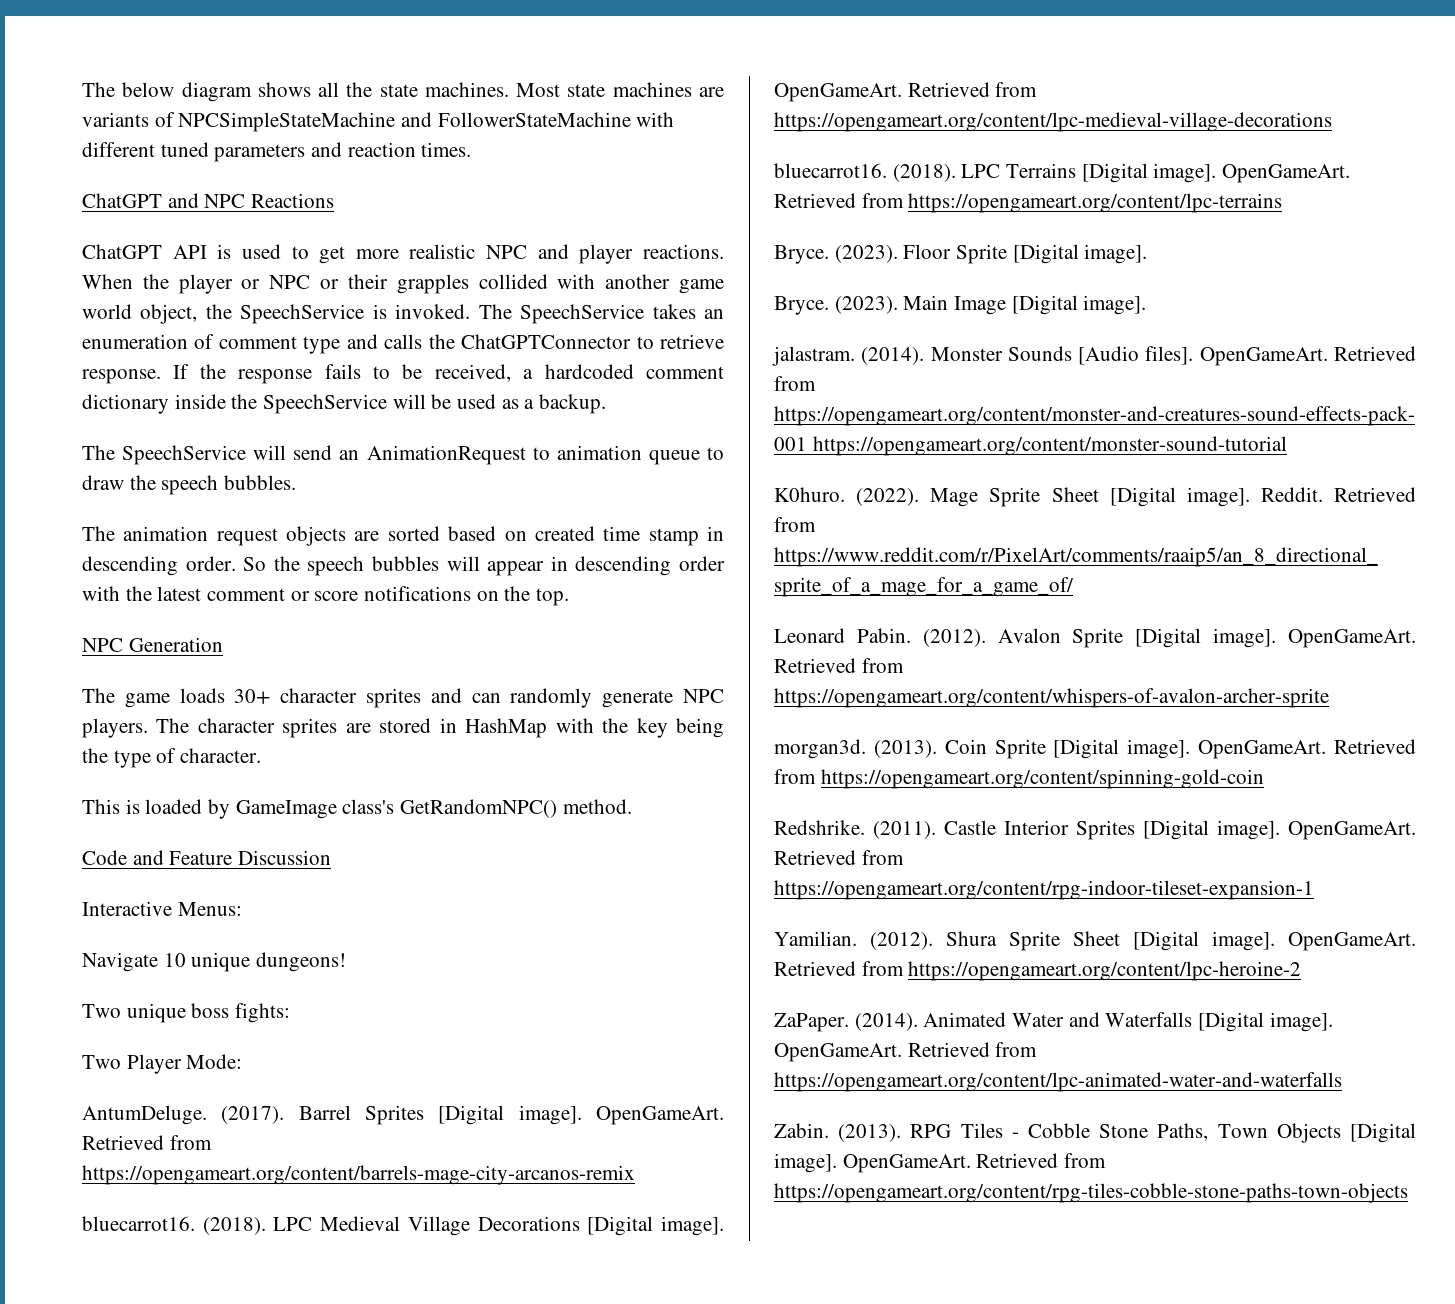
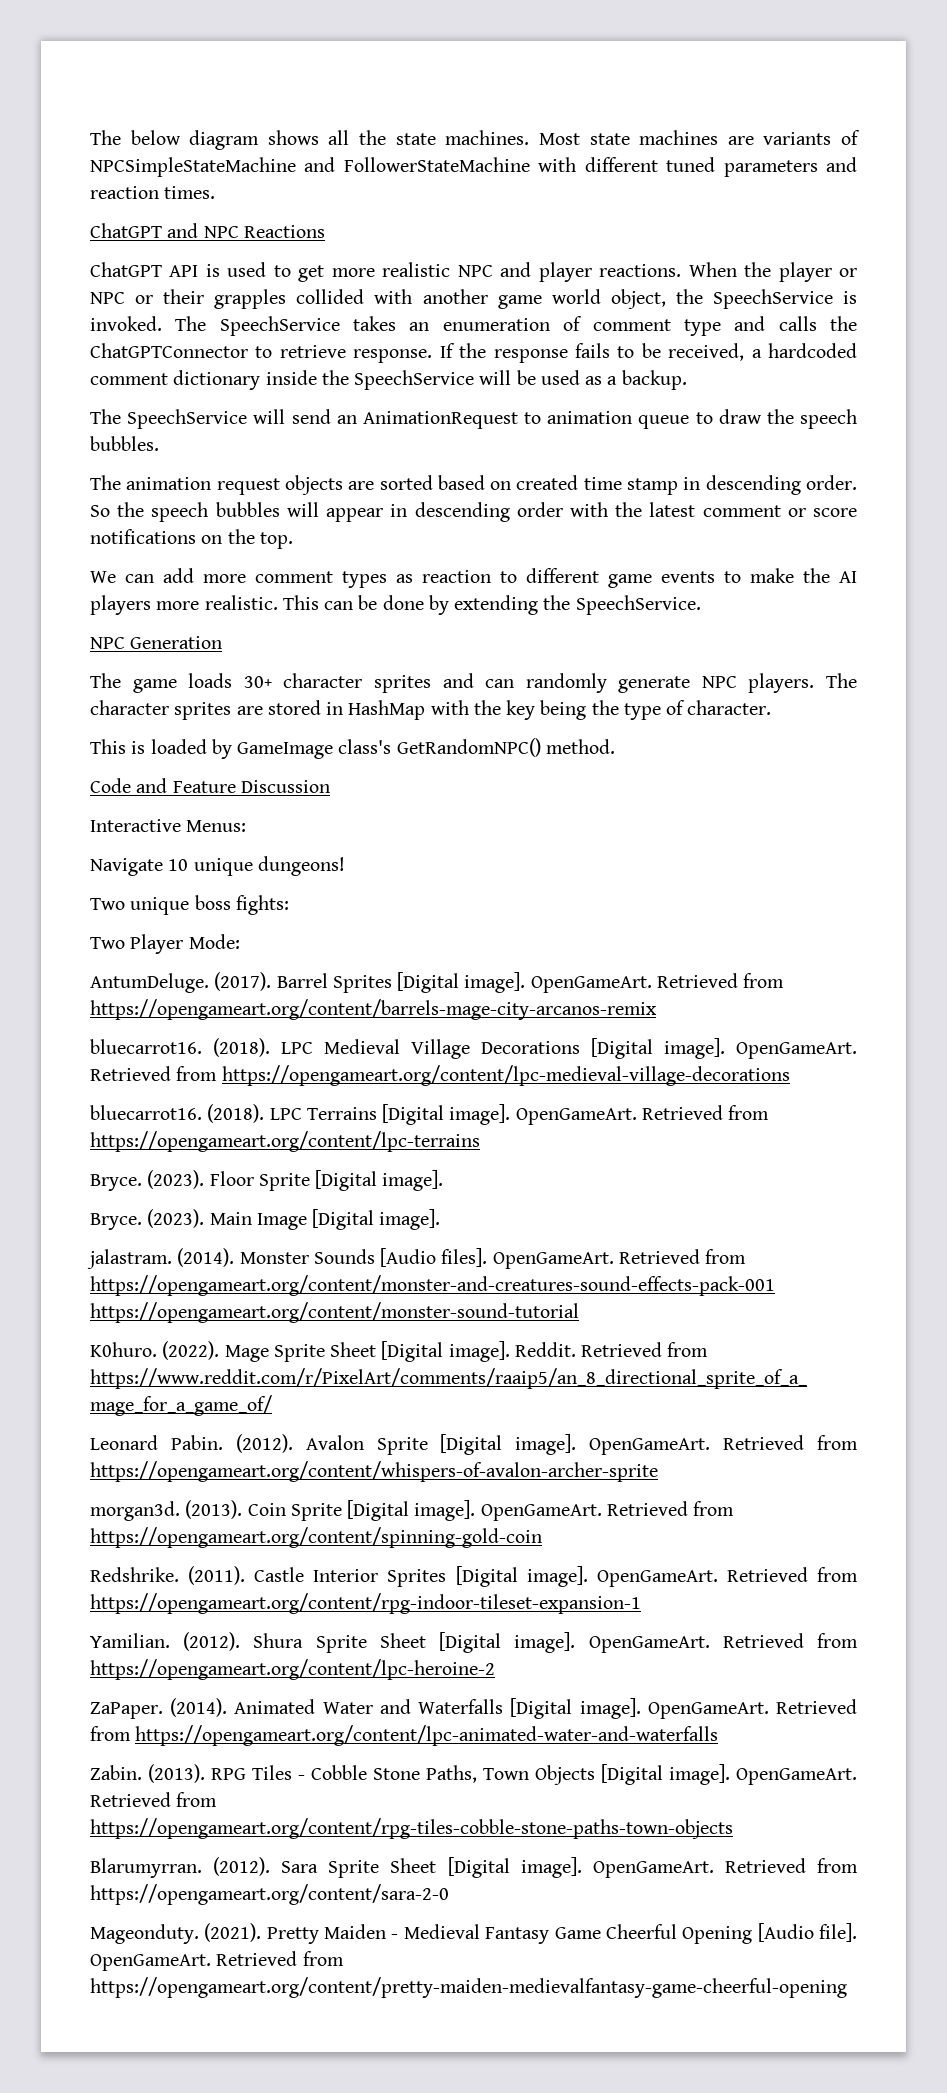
(570, 597) none -> [90,568,857,588] [90,595,701,615] // We can add more comment types as reaction to different game events to make the AI players more realistic. This can be done by extending the SpeechService.
(1408, 1193) none -> [90,1857,858,1878] [90,1884,449,1905] [90,1923,858,1944] [90,1951,344,1971] [90,1977,847,1998] // Blarumyrran. (2012). Sara Sprite Sheet [Digital image]. OpenGameArt. Retrieved from https://opengameart.org/content/sara-2-0 // Mageonduty. (2021). Pretty Maiden - Medieval Fantasy Game Cheerful Opening [Audio file]. OpenGameArt. Retrieved from https://opengameart.org/content/pretty-maiden-medievalfantasy-game-cheerful-opening

